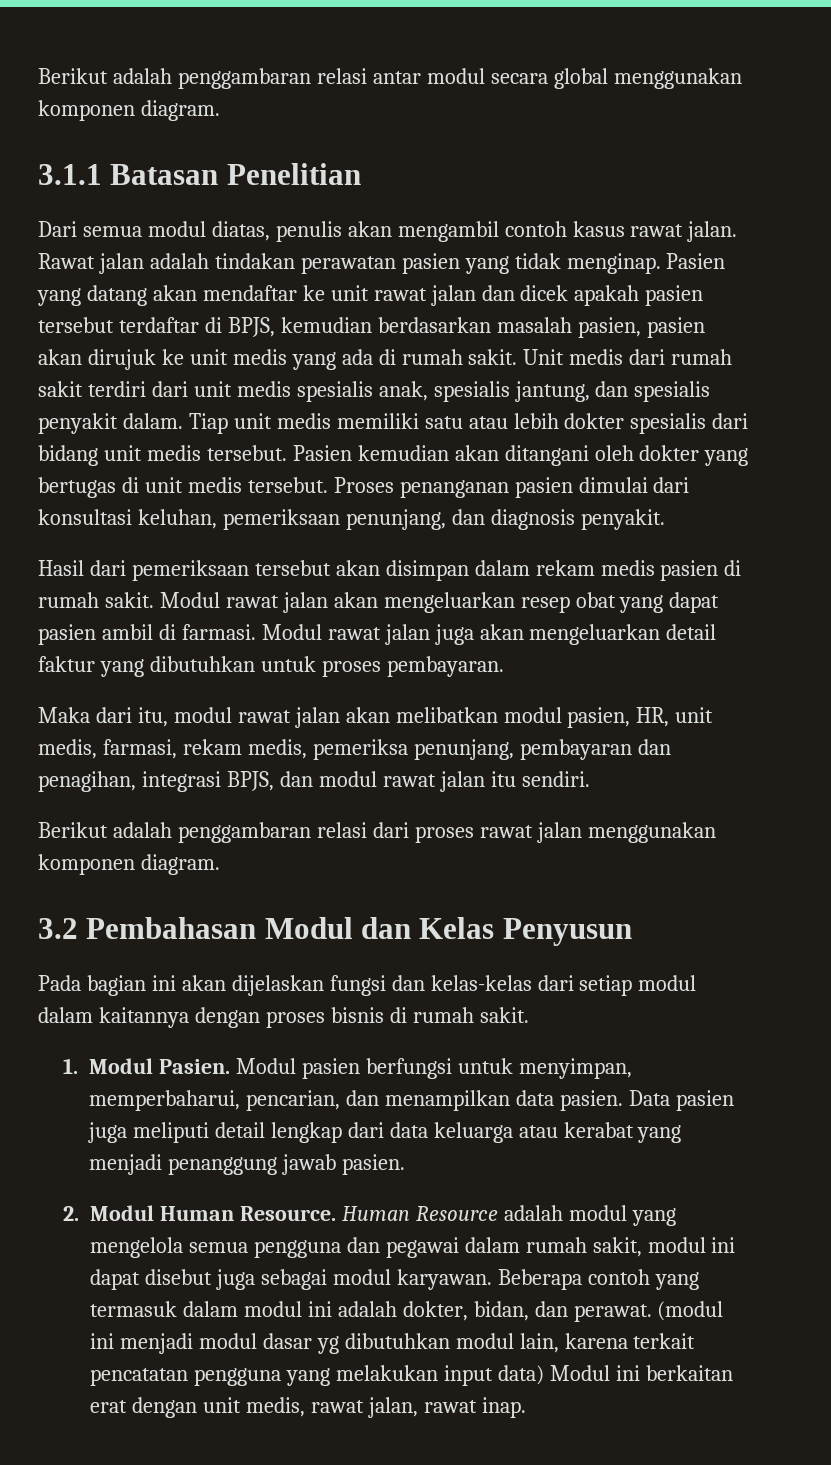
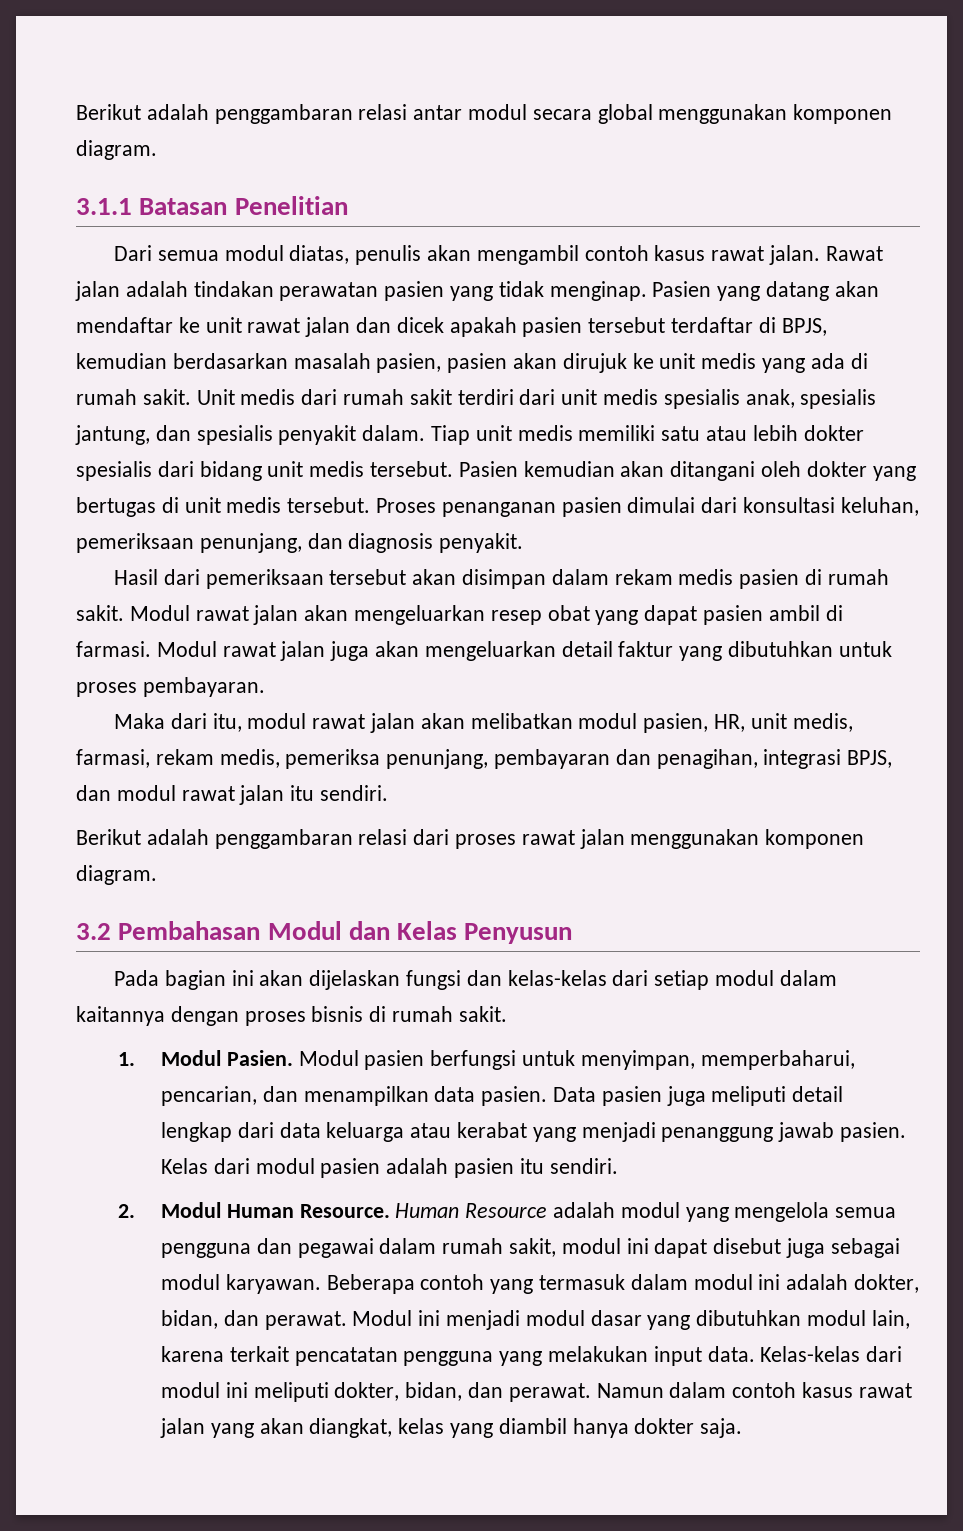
(405, 1164) none -> [160,1158,618,1178] Kelas dari modul pasien adalah pasien itu sendiri.
[657,1301,724,1321] (modul -> [352,1310,413,1326] Modul
[316,1336,339,1354] yg -> [647,1315,691,1330] yang
[497,1365,733,1385] [90,1397,526,1418] data) Modul ini berkaitan erat dengan unit medis, rawat jalan, rawat inap. -> [707,1346,903,1362] [160,1382,912,1402] [159,1418,743,1438] data. Kelas-kelas dari modul ini meliputi dokter, bidan, dan perawat. Namun dalam contoh kasus rawat jalan yang akan diangkat, kelas yang diambil hanya dokter saja.

